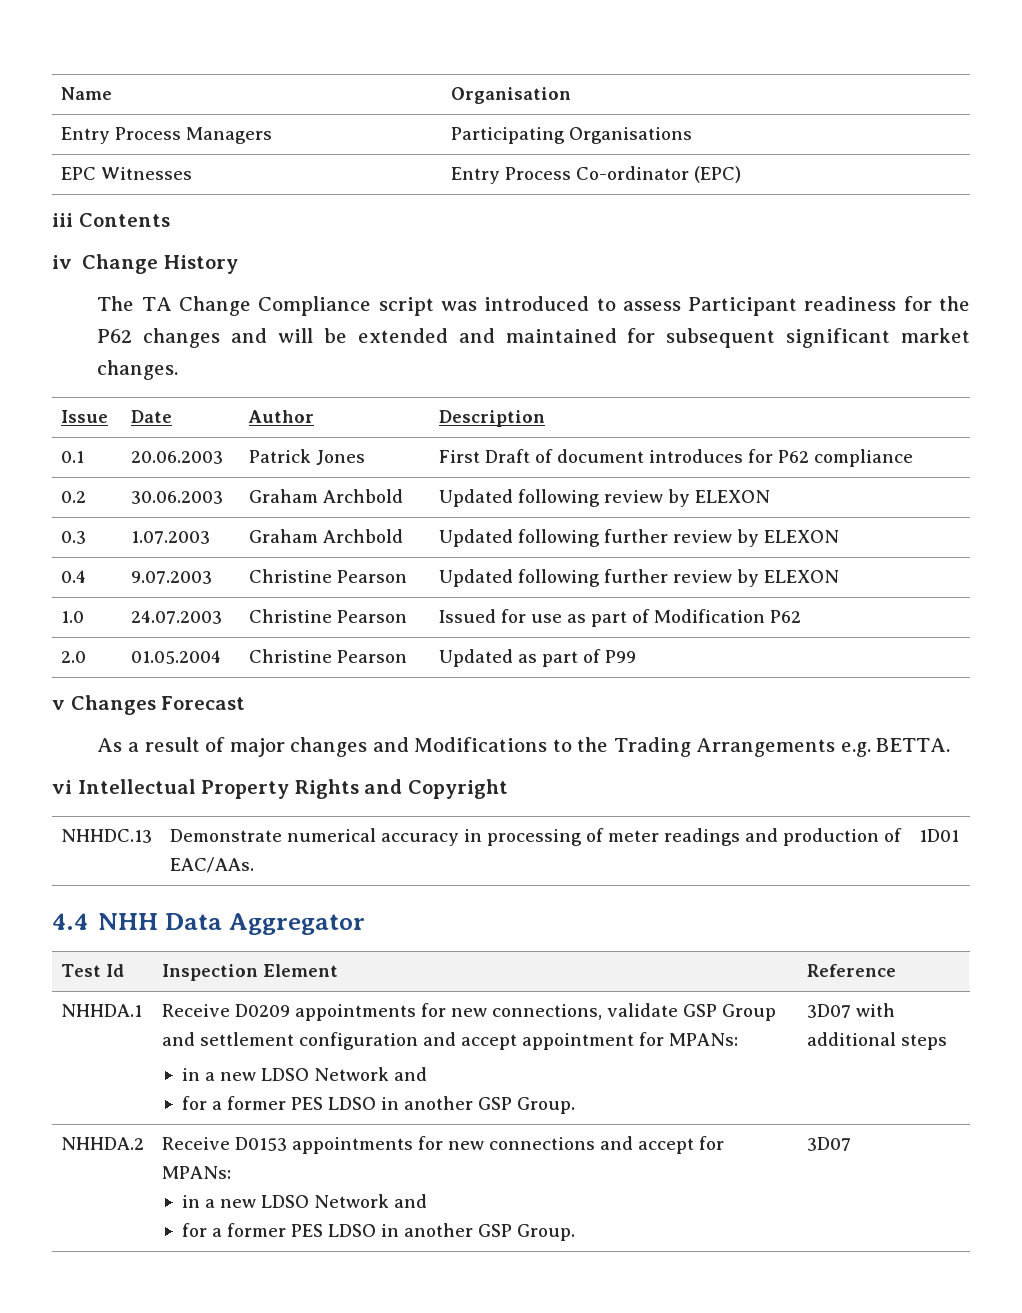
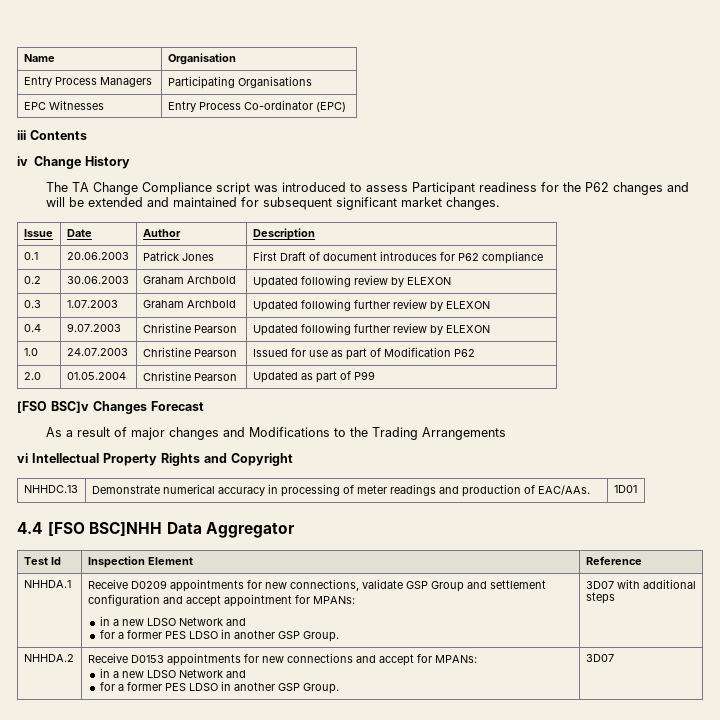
[52,700,65,710] v -> [17,401,89,413] [FSO BSC]v
[840,738,951,757] e.g. BETTA. -> (506, 433) none
[98,913,159,930] NHH -> [48,522,163,536] [FSO BSC]NHH

